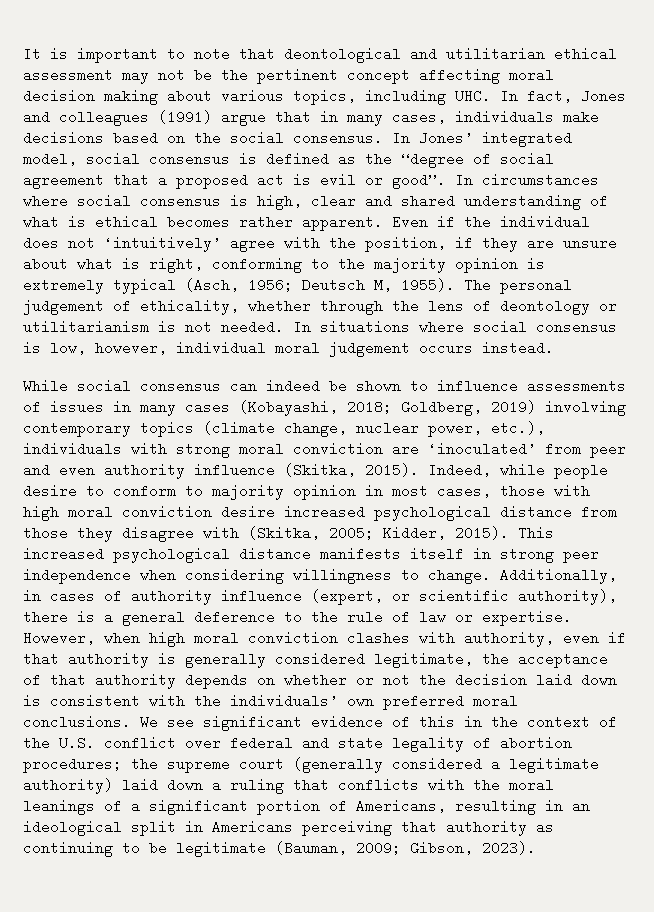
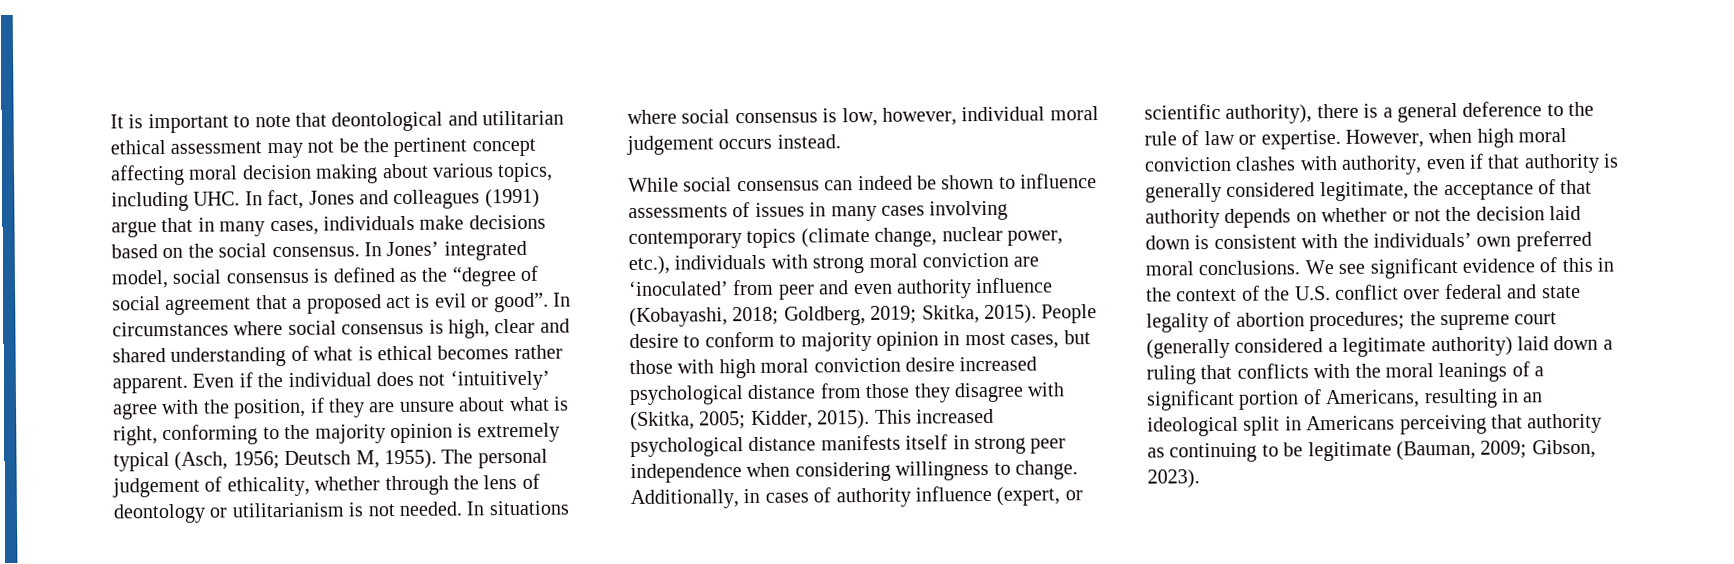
[239,400,536,416] (Kobayashi, 2018; Goldberg, 2019) -> (925, 210) none
[284,463,608,479] (Skitka, 2015). Indeed, while people -> [629,304,1098,328] (Kobayashi, 2018; Goldberg, 2019; Skitka, 2015). People
(491, 491) none -> [1063,330,1091,345] but

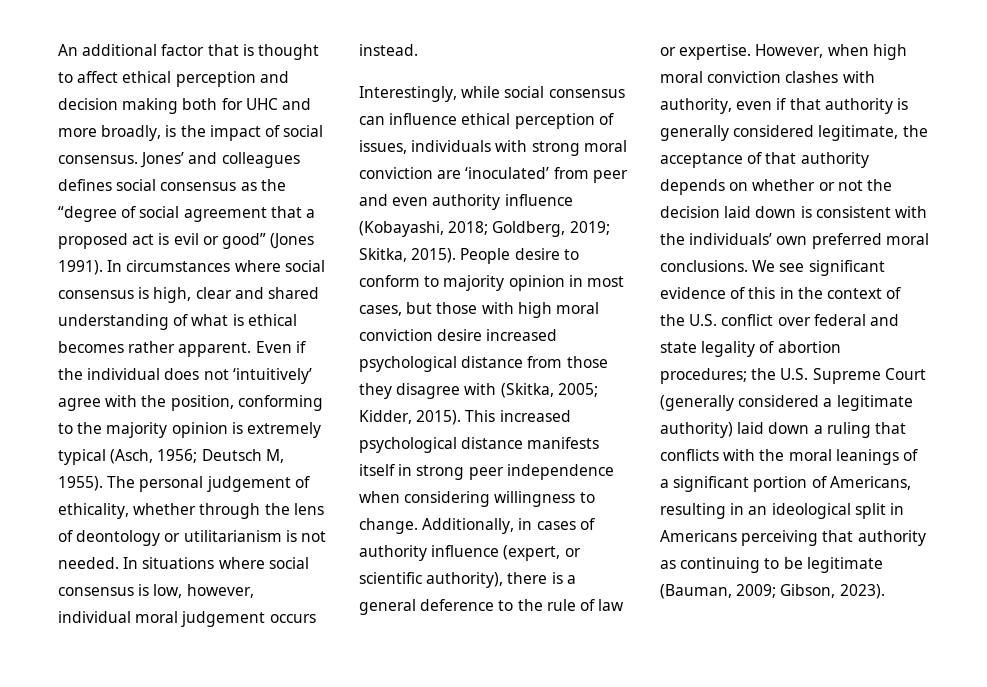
[110,110,565,134] [110,137,536,159] [110,162,554,186] [111,188,540,212] [111,214,546,238] [111,240,527,261] [111,267,395,289] It is important to note that deontological and utilitarian ethical assessment may not be the pertinent concept affecting moral decision making about various topics, including UHC. In fact, Jones and colleagues (1991) argue that in many cases, individuals make decisions based on the social consensus. In Jones’ integrated model, social consensus is defined -> [58,44,319,60] [58,71,289,87] [58,98,311,114] [58,125,324,141] [58,152,300,168] [58,179,237,191] An additional factor that is thought to affect ethical perception and decision making both for UHC and more broadly, is the impact of social consensus. Jones’ and colleagues defines social consensus
[493,292,549,313] good”. -> [221,233,315,249] [58,260,103,275] good” (Jones 1991).
[309,396,569,418] [113,426,158,446] if they are unsure about what is right, -> (234, 403) none
[628,177,679,193] While -> [359,86,501,102] Interestingly, while
[857,173,1098,191] [628,200,1009,222] [628,226,1063,250] [628,255,670,276] indeed be shown to influence assessments of issues in many cases involving contemporary topics (climate change, nuclear power, etc.), -> [389,113,614,129] [359,140,407,154] influence ethical perception of issues,
[1440,312,1558,331] supreme court -> [780,368,926,384] U.S. Supreme Court

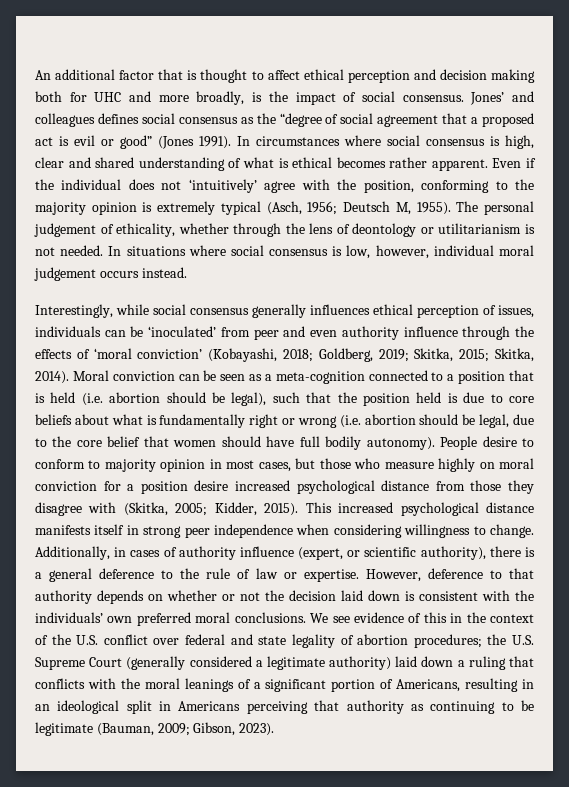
[359,113,458,125] can influence -> [252,304,370,318] generally influences
[495,140,627,156] [359,167,462,179] with strong moral conviction are -> [104,326,144,337] can be
(573, 200) none -> [462,326,534,340] [35,348,203,359] through the effects of ‘moral conviction’
[411,248,457,263] 2015). -> [459,348,534,362] [35,370,534,384] [35,392,534,406] [35,414,535,428] [35,436,435,450] 2015; Skitka, 2014). Moral conviction can be seen as a meta-cognition connected to a position that is held (i.e. abortion should be legal), such that the position held is due to core beliefs about what is fundamentally right or wrong (i.e. abortion should be legal, due to the core belief that women should have full bodily autonomy).
[481,302,599,318] [359,329,433,341] with high moral conviction -> [354,458,534,472] [35,481,188,494] who measure highly on moral conviction for a position
[827,44,907,60] [660,71,875,83] [660,98,908,114] [660,125,928,141] [660,152,763,168] when high moral conviction clashes with authority, even if that authority is generally considered legitimate, the acceptance of -> [427,568,502,579] deference to
[808,260,885,276] significant -> (350, 619) none

